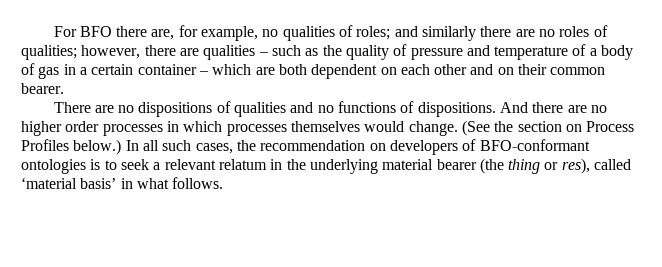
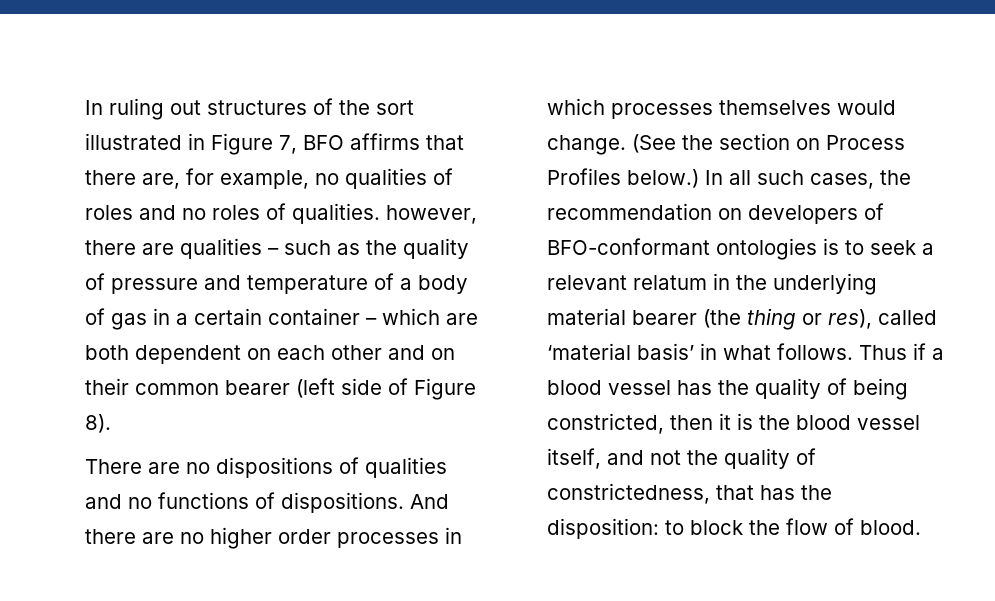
[53,26,112,37] For BFO -> [85,98,414,120] [85,133,464,155] In ruling out structures of the sort illustrated in Figure 7, BFO affirms that
[356,26,535,41] roles; and similarly there are -> [85,205,176,220] roles and
[21,45,77,60] qualities; -> [292,203,380,224] qualities.
[21,83,64,94] bearer. -> [225,378,476,400] [85,414,111,433] bearer (left side of Figure 8).
(224, 183) none -> [859,343,944,360] [547,378,908,400] [547,413,920,434] [547,448,816,469] [547,483,832,504] [547,518,921,539] Thus if a blood vessel has the quality of being constricted, then it is the blood vessel itself, and not the quality of constrictedness, that has the disposition: to block the flow of blood.

